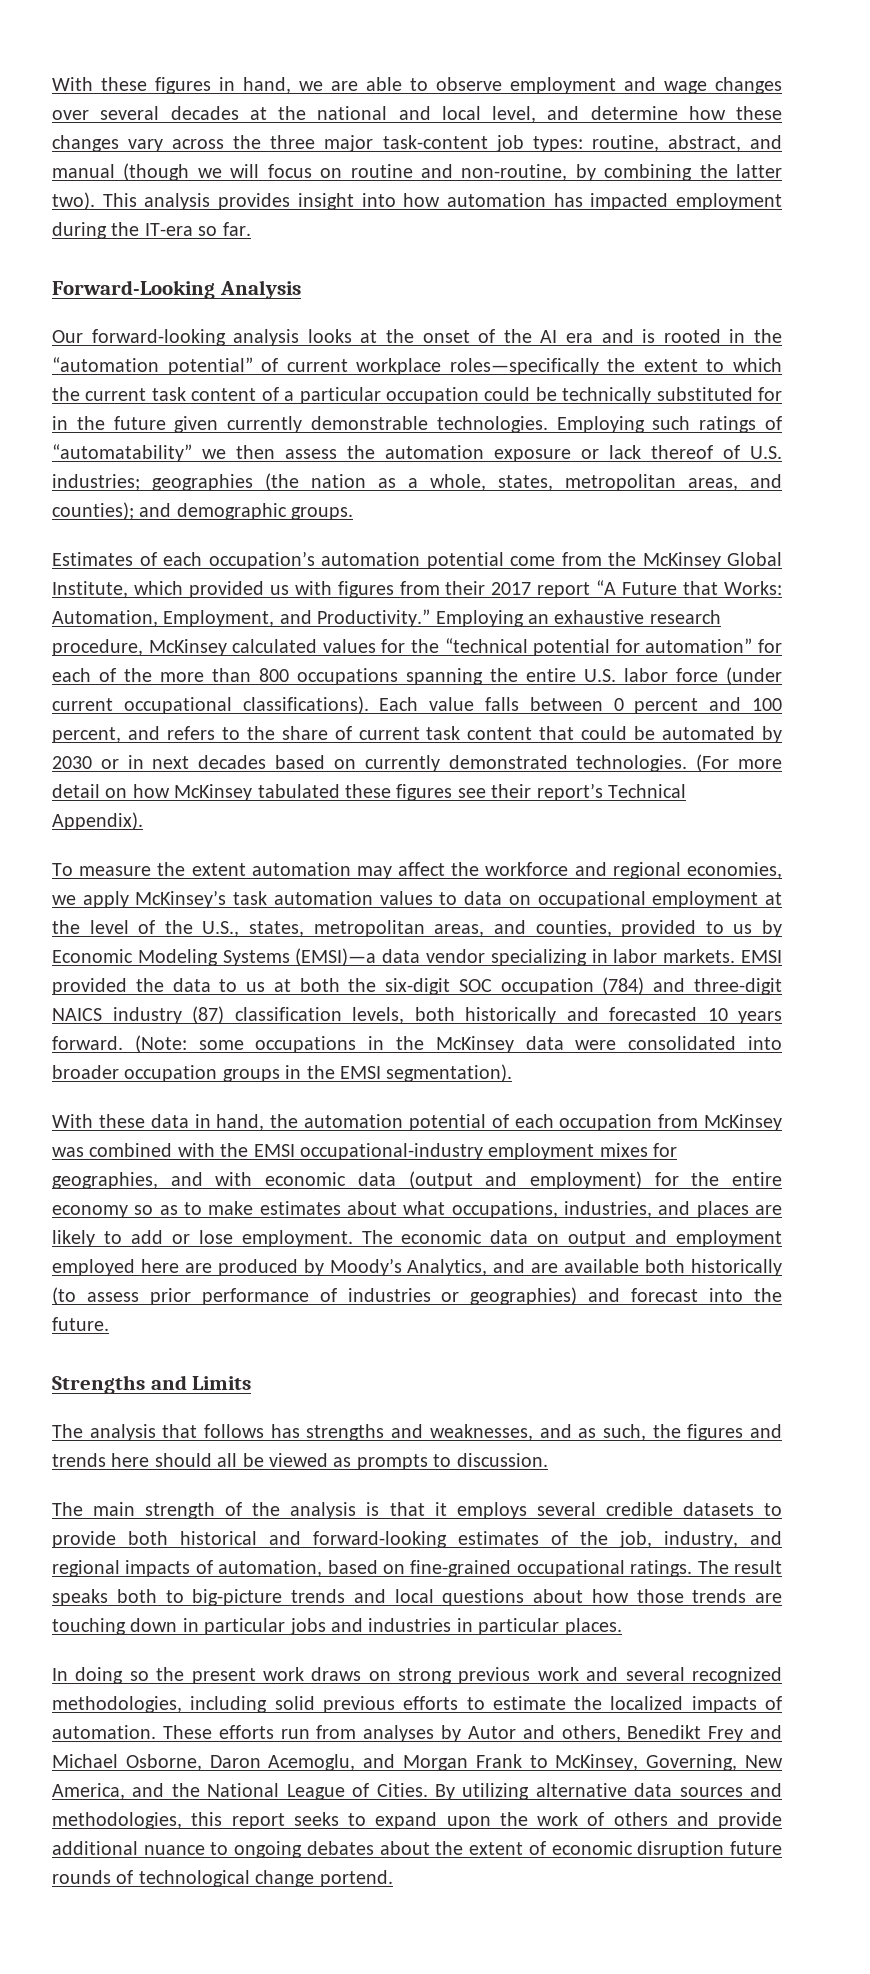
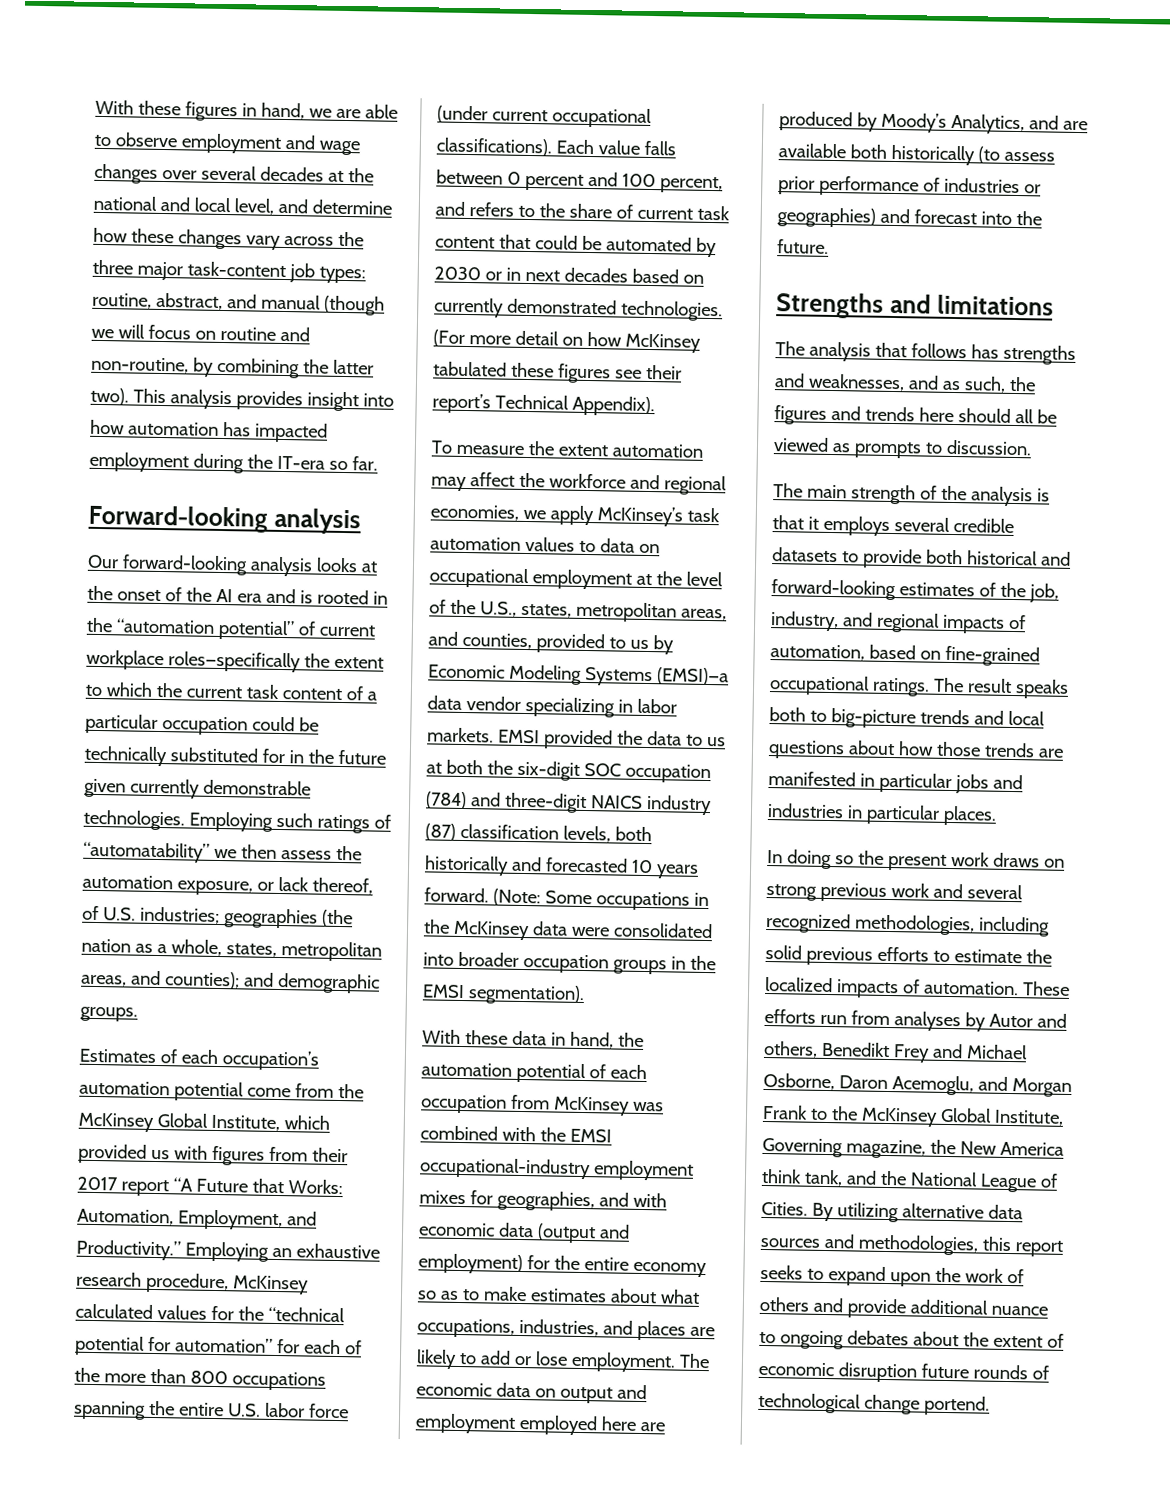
[52,280,301,299] Forward-Looking Analysis -> [88,504,361,535] Forward-looking analysis
[494,449,571,462] exposure -> [176,880,253,896] exposure,
[651,445,713,459] thereof -> [311,877,373,895] thereof,
[198,1040,244,1050] some -> [544,890,592,905] Some
[192,1376,252,1390] Limits -> [936,294,1054,316] limitations
[52,1618,178,1635] touching down -> [768,771,856,787] manifested
[555,1754,783,1771] [52,1783,125,1800] McKinsey, Governing, New America, -> [830,1106,1064,1127] [762,1137,1064,1159] [761,1168,843,1187] the McKinsey Global Institute, Governing magazine, the New America think tank,

